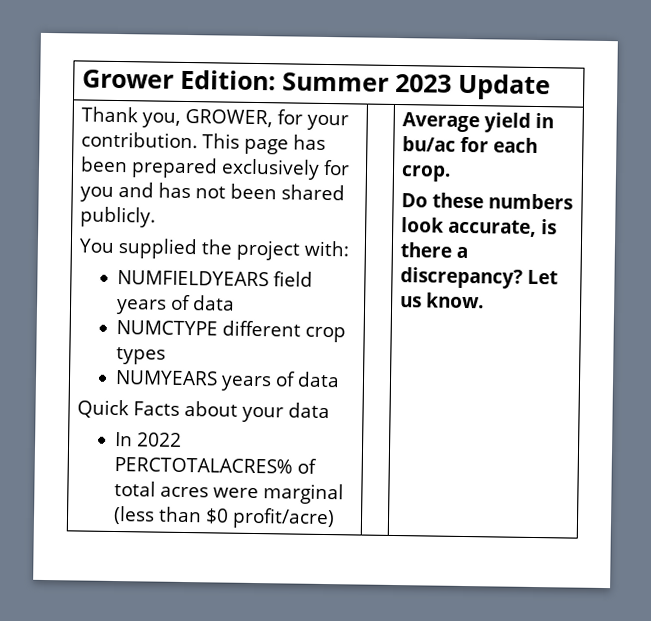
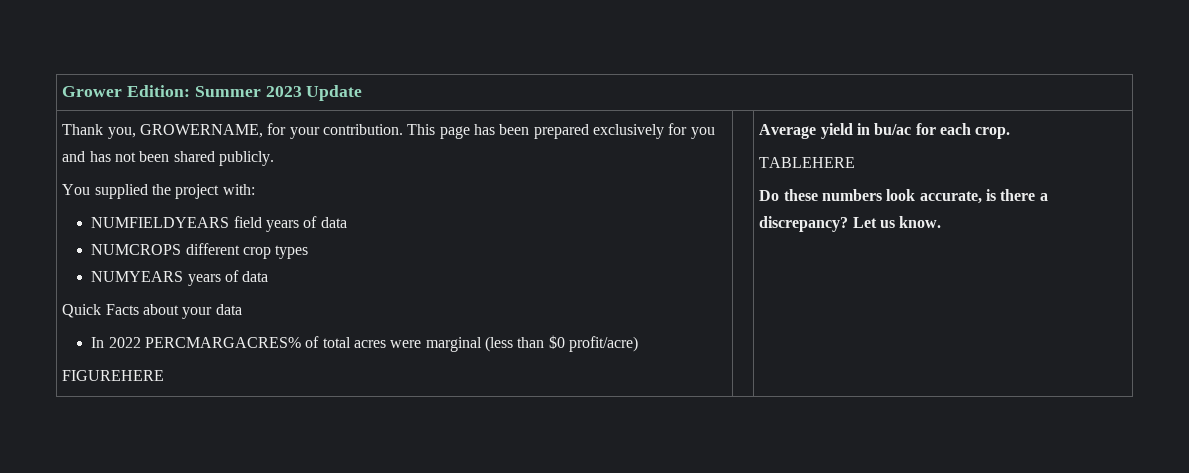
[185,108,274,128] GROWER, -> [140,124,264,138] GROWERNAME,
[116,320,219,336] NUMCTYPE -> [91,244,182,255] NUMCROPS
[114,457,294,474] PERCTOTALACRES% -> [144,337,301,348] PERCMARGACRES%
(336, 518) none -> [62,370,165,381] // FIGUREHERE
(452, 173) none -> [759,157,856,168] // TABLEHERE

